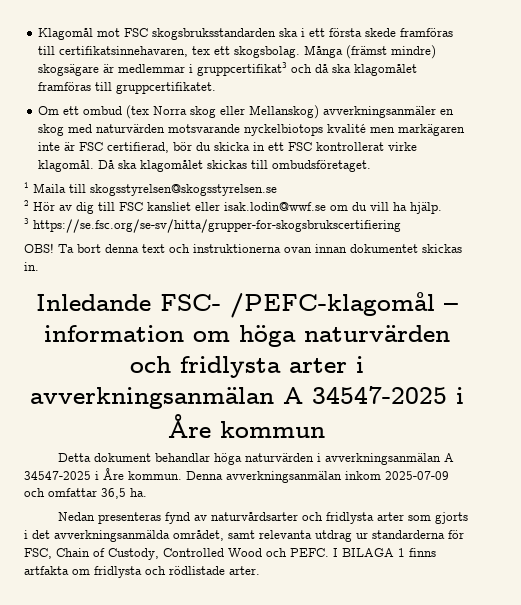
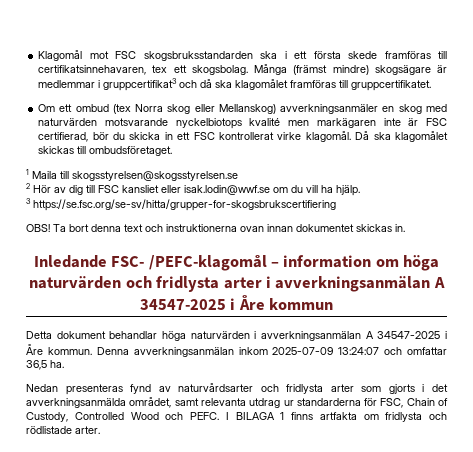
(449, 475) none -> [338,347,380,355] 13:24:07

